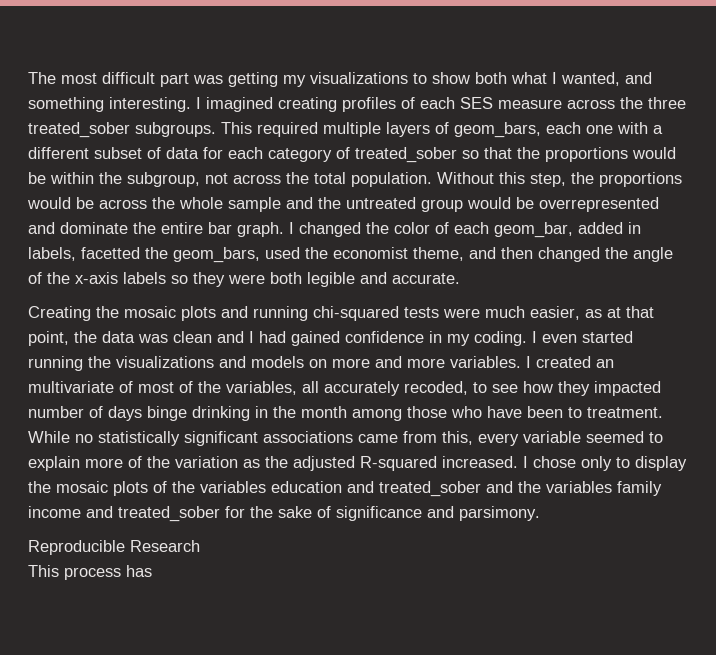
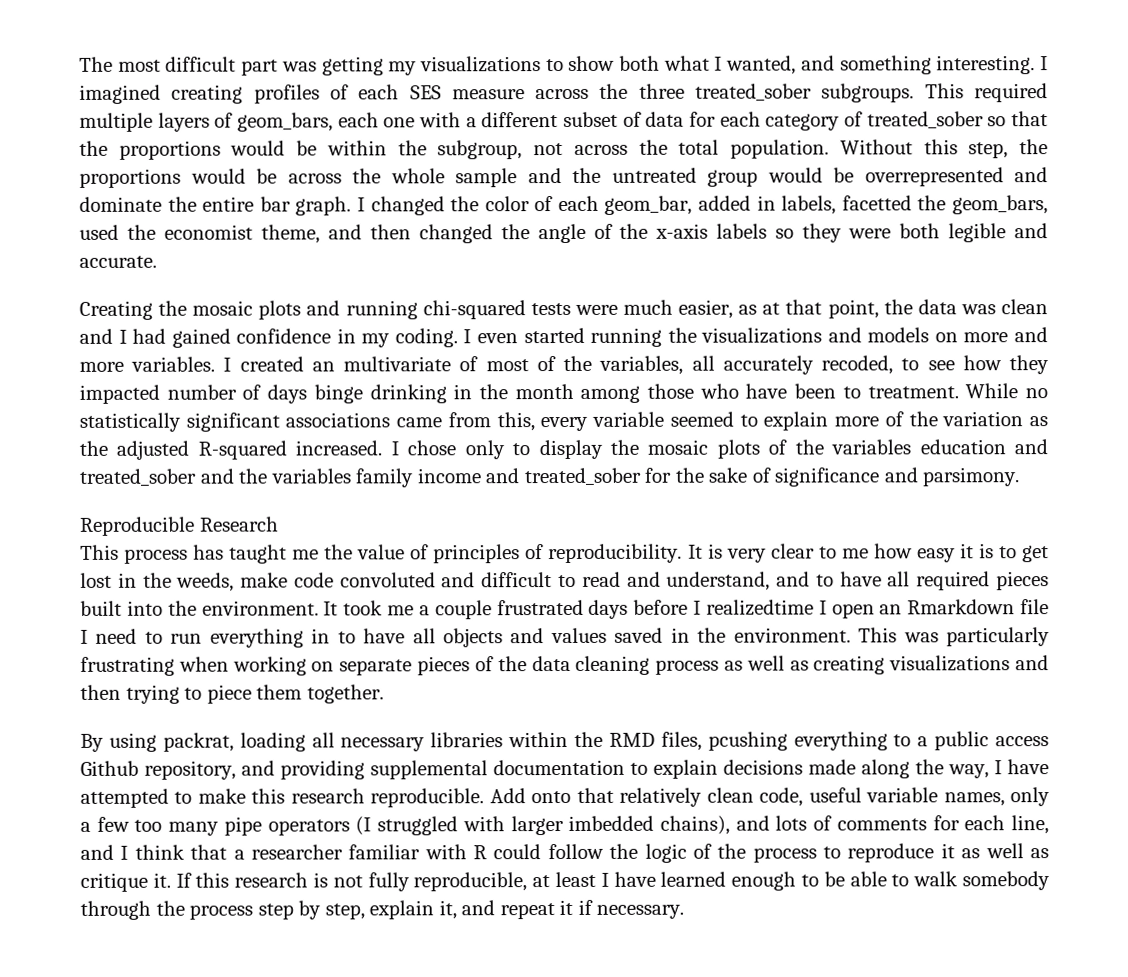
(152, 571) none -> [229,543,1049,564] [80,571,1050,592] [80,599,1050,620] [80,627,1050,648] [80,655,1049,676] [80,684,384,704] [80,731,1049,752] [80,759,1049,780] [80,787,1051,808] [80,815,1049,836] [80,843,1050,863] [80,871,1050,892] [80,899,685,920] taught me the value of principles of reproducibility. It is very clear to me how easy it is to get lost in the weeds, make code convoluted and difficult to read and understand, and to have all required pieces built into the environment. It took me a couple frustrated days before I realizedtime I open an Rmarkdown file I need to run everything in to have all objects and values saved in the environment. This was particularly frustrating when working on separate pieces of the data cleaning process as well as creating visualizations and then trying to piece them together. // By using packrat, loading all necessary libraries within the RMD files, pcushing everything to a public access Github repository, and providing supplemental documentation to explain decisions made along the way, I have attempted to make this research reproducible. Add onto that relatively clean code, useful variable names, only a few too many pipe operators (I struggled with larger imbedded chains), and lots of comments for each line, and I think that a researcher familiar with R could follow the logic of the process to reproduce it as well as critique it. If this research is not fully reproducible, at least I have learned enough to be able to walk somebody through the process step by step, explain it, and repeat it if necessary.

